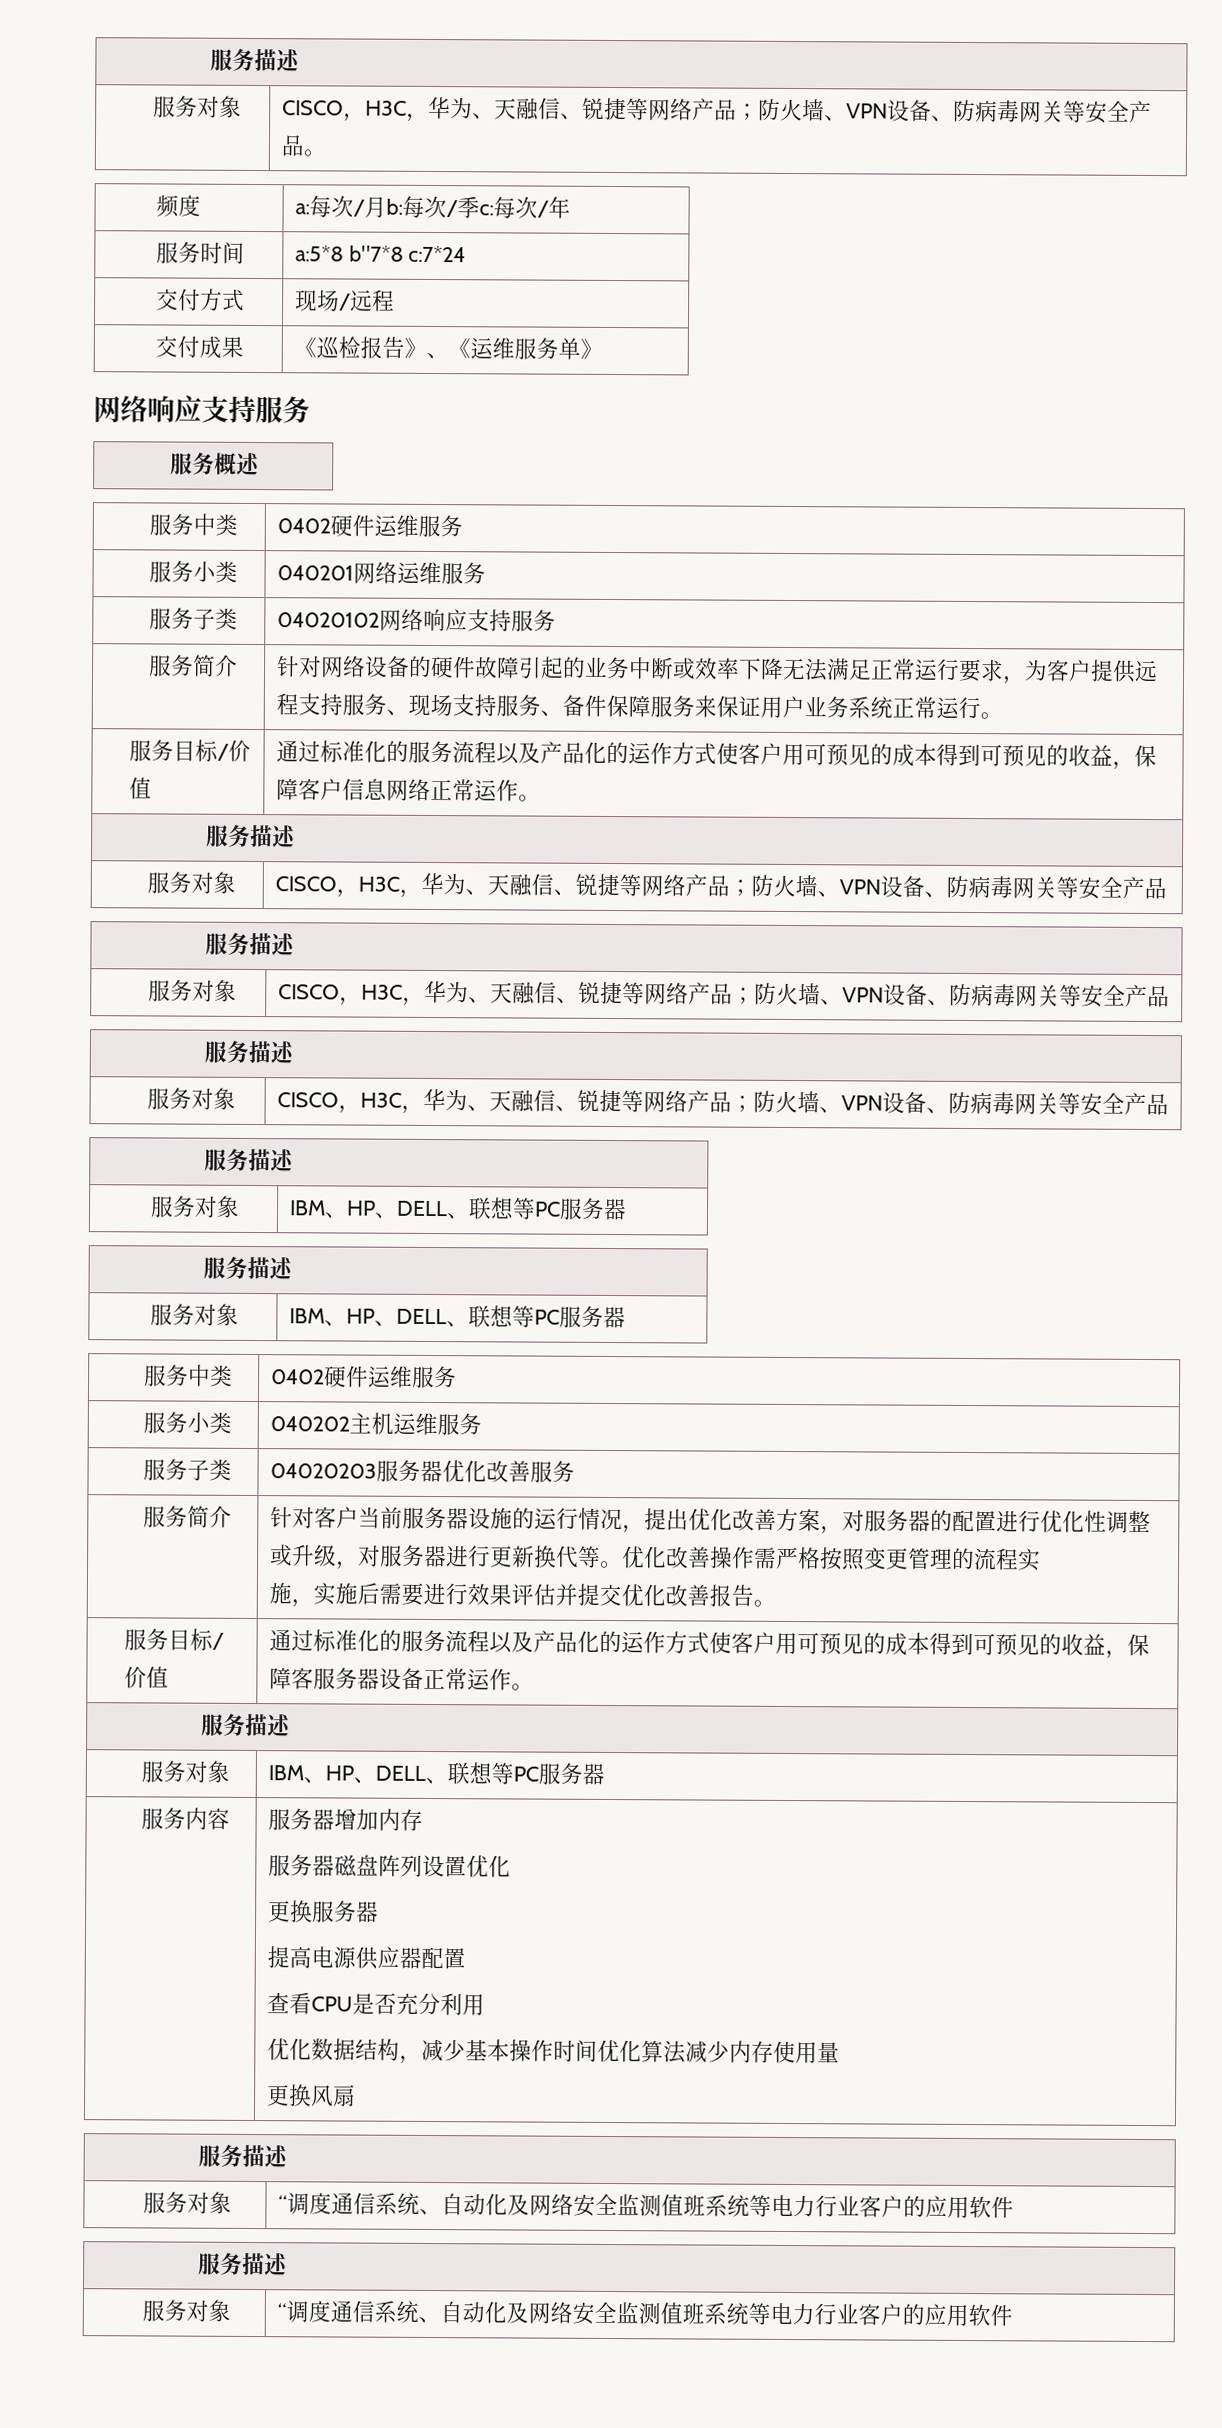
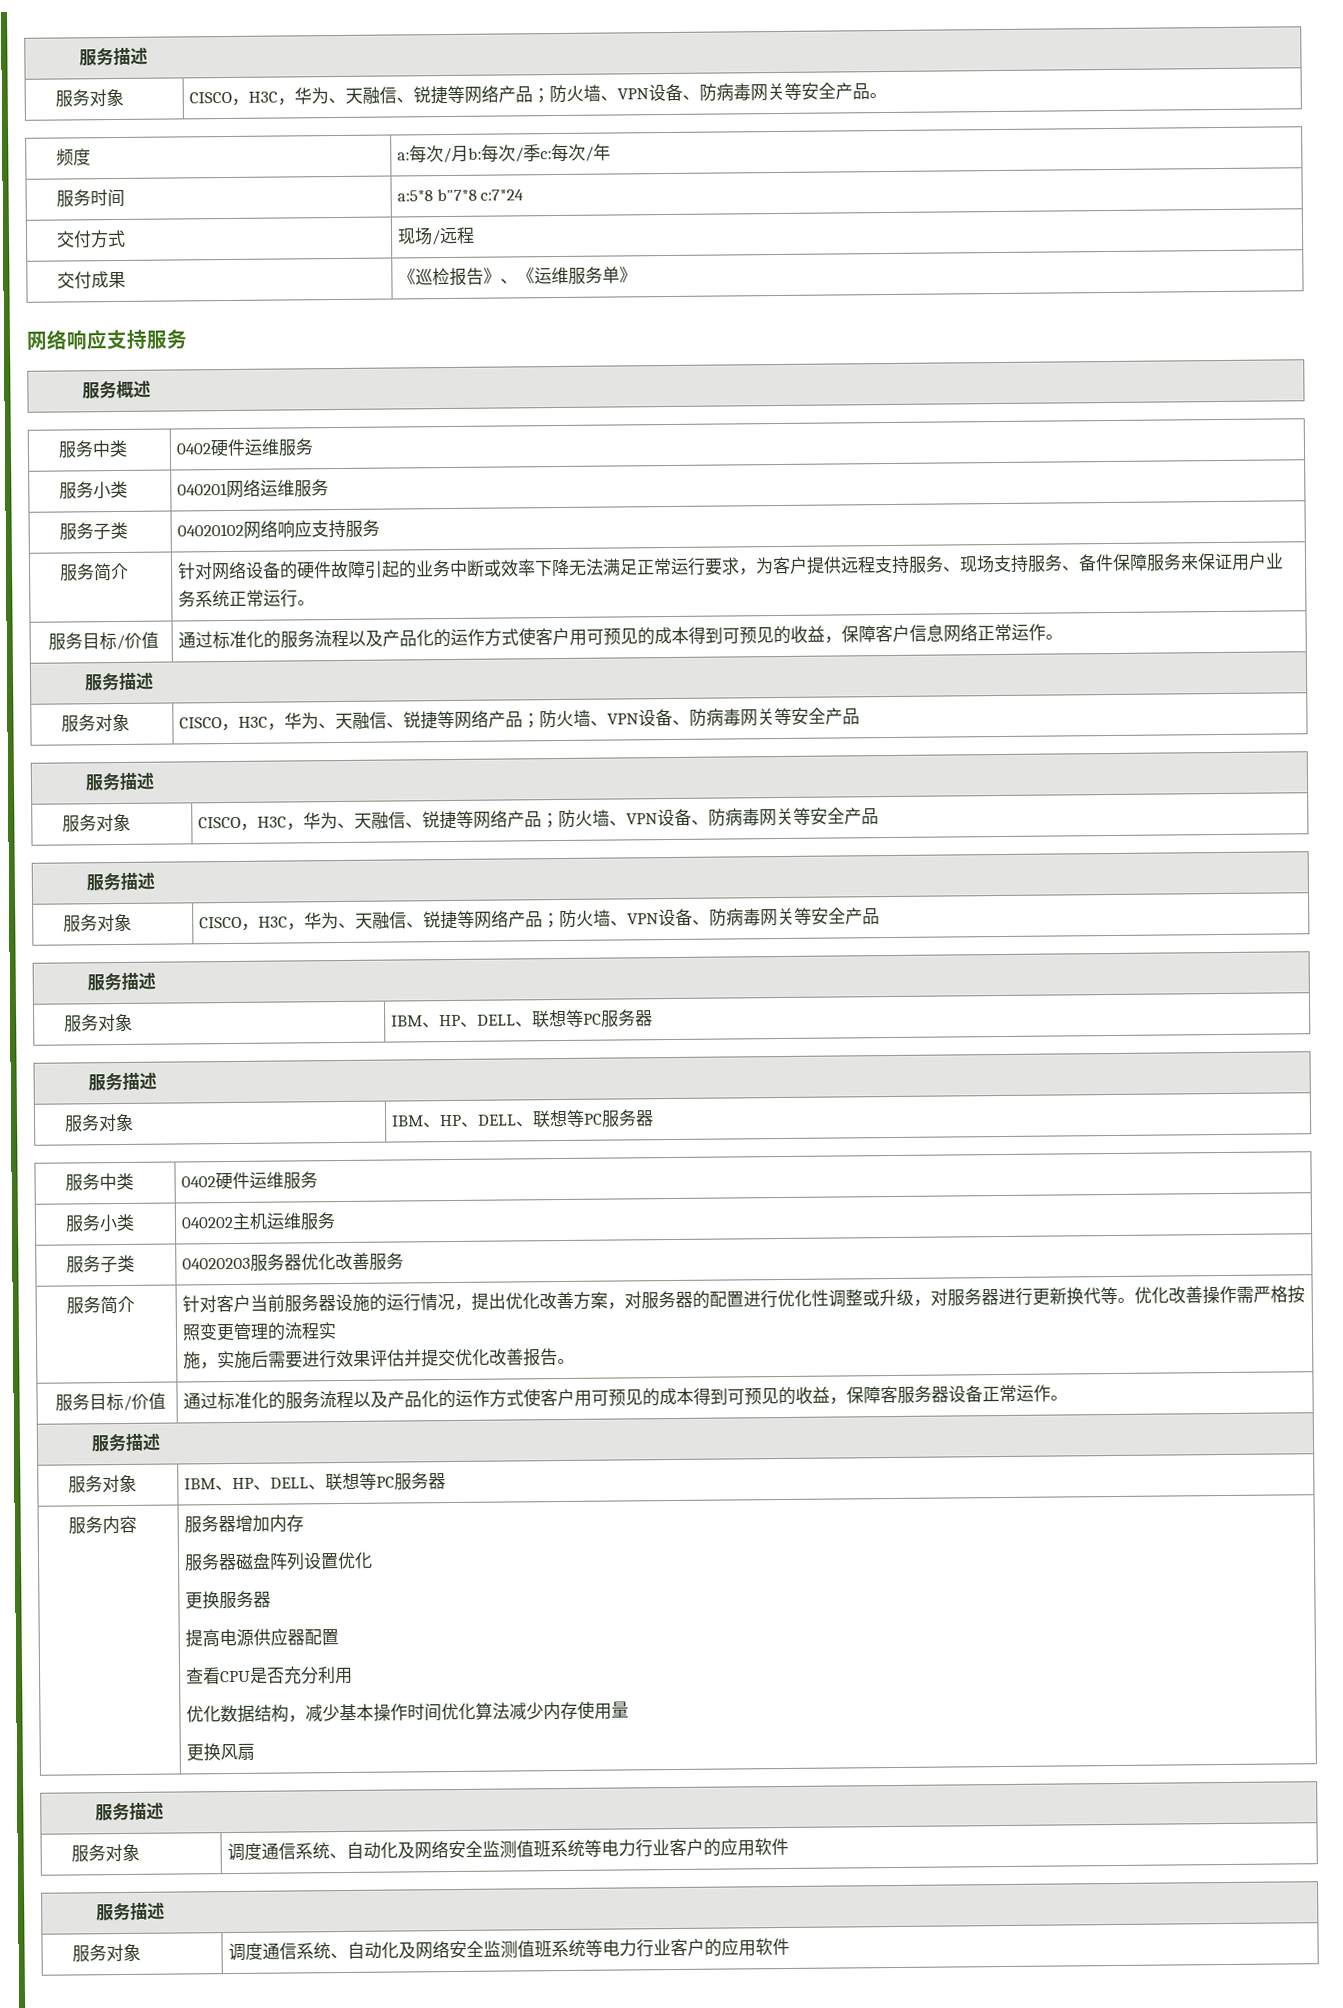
[277,2195,288,2212] “ -> (141, 1852) none
[276,2303,287,2320] “ -> (142, 1952) none

